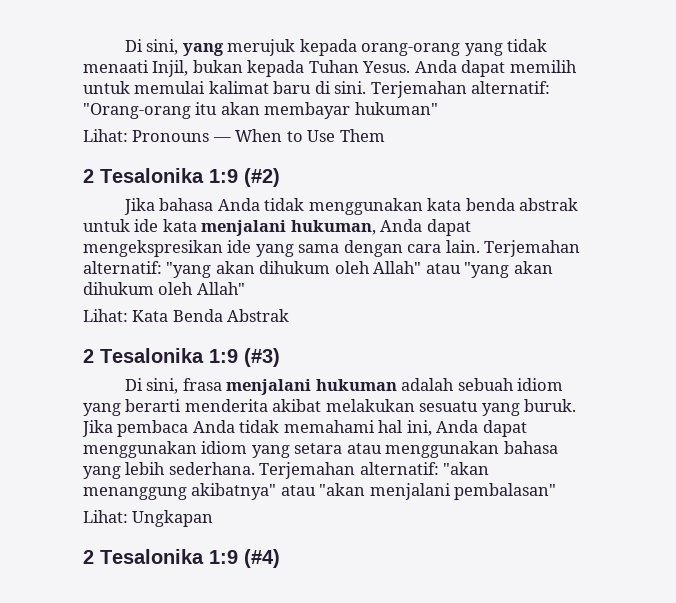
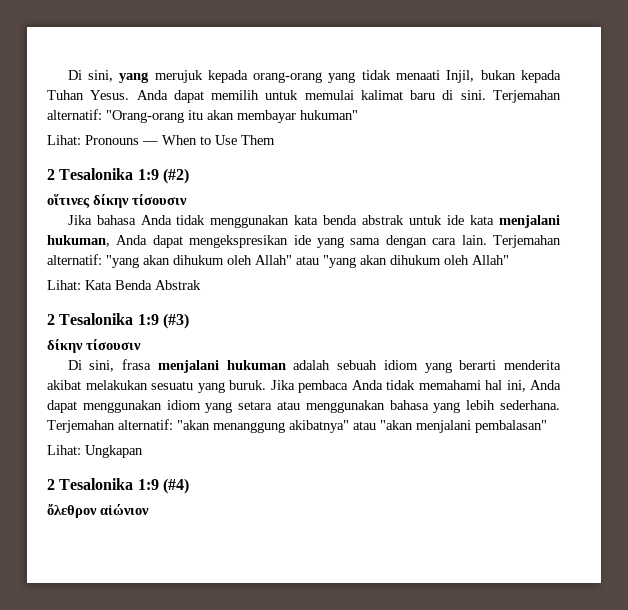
(280, 177) none -> [47,194,187,208] // οἵτινες δίκην τίσουσιν
(280, 357) none -> [47,339,141,353] // δίκην τίσουσιν
(280, 558) none -> [47,504,149,518] // ὄλεθρον αἰώνιον

